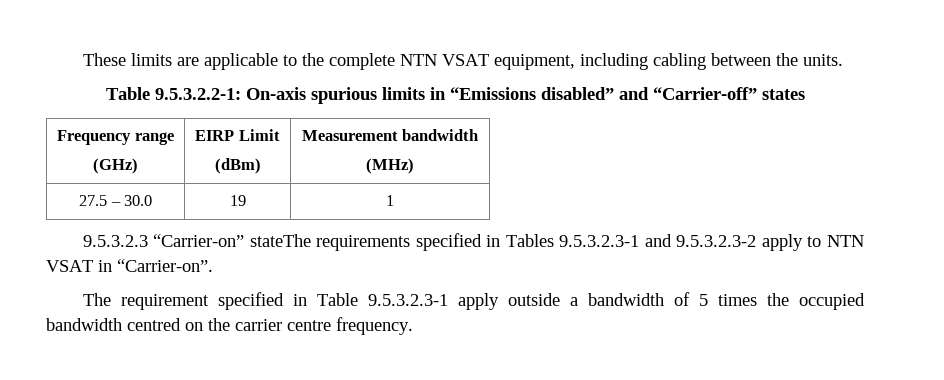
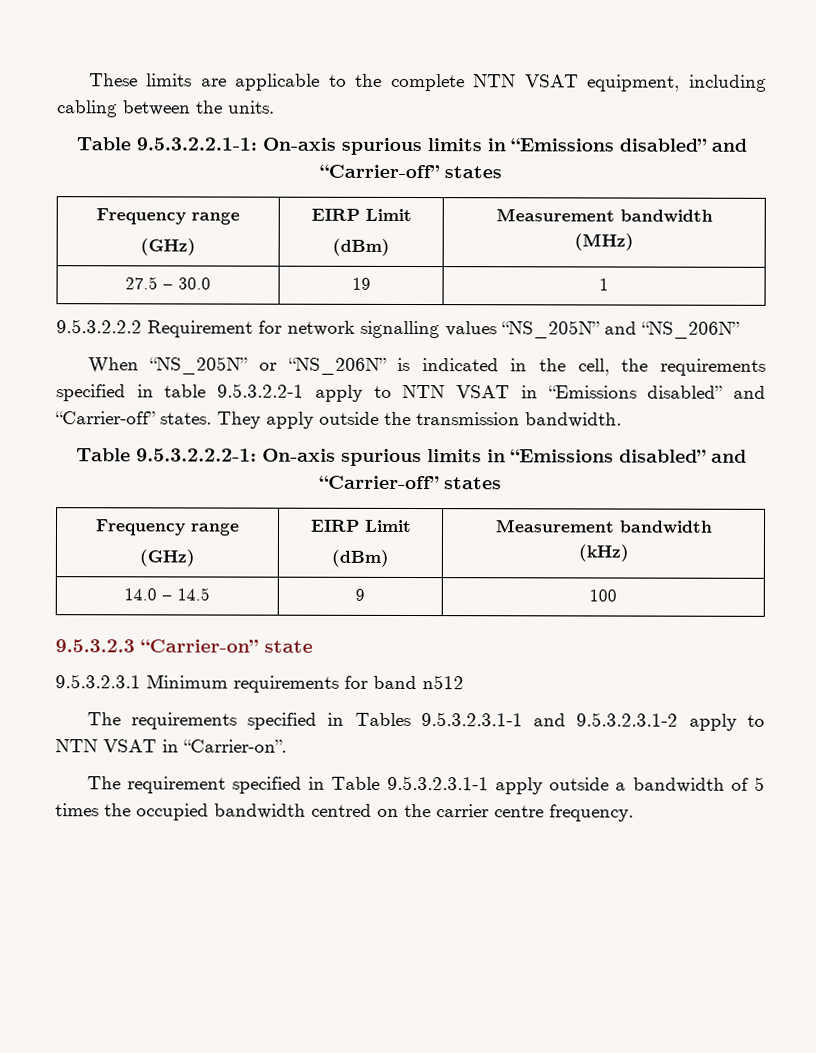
[154,88,241,100] 9.5.3.2.2-1: -> [135,137,257,151] 9.5.3.2.2.1-1:
[82,234,311,247] 9.5.3.2.3 “Carrier-on” stateThe -> [56,319,740,339] [87,356,766,376] [56,383,767,402] [55,411,622,429] [75,448,747,467] [319,475,502,490] [95,519,240,536] [139,549,195,567] [309,519,412,533] [331,549,389,567] [494,519,713,534] [577,544,629,562] [124,587,210,601] [355,588,365,601] [589,589,617,602] [55,639,313,653] [55,674,464,693] [86,712,121,726] 9.5.3.2.2.2 Requirement for network signalling values “NS_205N” and “NS_206N” // When “NS_205N” or “NS_206N” is indicated in the cell, the requirements specified in table 9.5.3.2.2-1 apply to NTN VSAT in “Emissions disabled” and “Carrier-off” states. They apply outside the transmission bandwidth. // Table 9.5.3.2.2.2-1: On-axis spurious limits in “Emissions disabled” and “Carrier-off” states // Frequency range // (GHz) | EIRP Limit // (dBm) | Measurement bandwidth // (kHz) // 14.0 – 14.5 | 9 | 100 // 9.5.3.2.3 “Carrier-on” state // 9.5.3.2.3.1 Minimum requirements for band n512 // The
[559,234,757,247] 9.5.3.2.3-1 and 9.5.3.2.3-2 -> [420,712,679,727] 9.5.3.2.3.1-1 and 9.5.3.2.3.1-2
[367,294,448,306] 9.5.3.2.3-1 -> [386,775,489,791] 9.5.3.2.3.1-1

